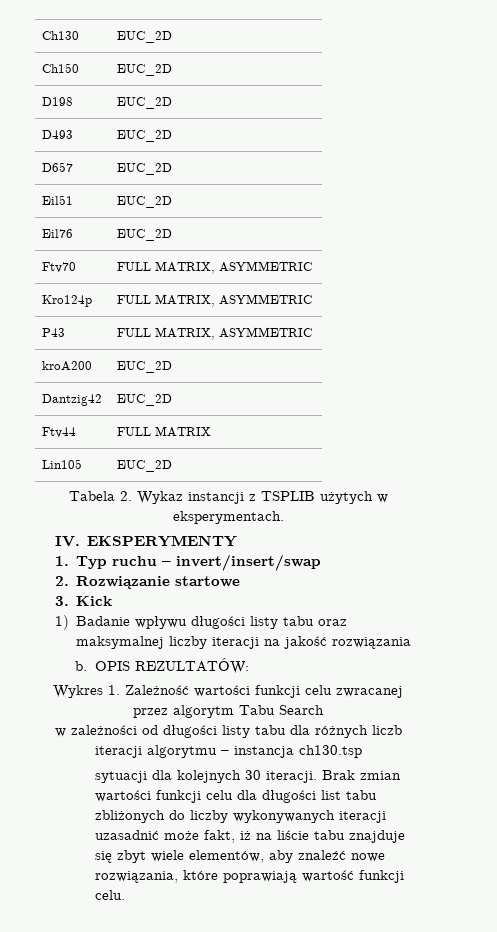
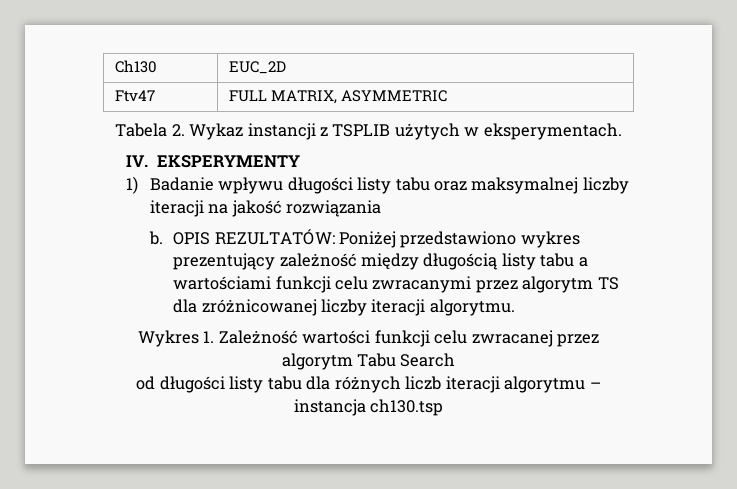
[42,63,80,73] [117,64,173,76] [42,97,74,106] [117,97,173,109] [42,130,74,139] [117,130,173,142] [42,162,74,172] [117,163,173,175] [42,195,74,205] [117,196,173,208] [42,229,74,238] [117,229,173,241] [42,262,77,273] [117,261,313,274] [42,295,93,307] [117,294,313,307] [42,328,66,337] [117,327,313,340] [42,361,93,371] [117,361,173,373] [42,394,103,406] [117,394,173,406] [42,427,77,438] [117,426,212,437] [42,459,83,469] [117,460,173,472] Ch150 | EUC_2D // D198 | EUC_2D // D493 | EUC_2D // D657 | EUC_2D // Eil51 | EUC_2D // Eil76 | EUC_2D // Ftv70 | FULL MATRIX, ASYMMETRIC // Kro124p | FULL MATRIX, ASYMMETRIC // P43 | FULL MATRIX, ASYMMETRIC // kroA200 | EUC_2D // Dantzig42 | EUC_2D // Ftv44 | FULL MATRIX // Lin105 | EUC_2D -> [115,90,156,102] [229,90,448,104] Ftv47 | FULL MATRIX, ASYMMETRIC
[54,554,322,571] [54,576,241,589] [54,596,113,606] // 1. Typ ruchu – invert/insert/swap // 2. Rozwiązanie startowe // 3. Kick -> (300, 161) none
(249, 666) none -> [339,231,580,248] [173,253,588,270] [173,276,619,293] [173,299,515,316] Poniżej przedstawiono wykres prezentujący zależność między długością listy tabu a wartościami funkcji celu zwracanymi przez algorytm TS dla zróżnicowanej liczby iteracji algorytmu.
[54,725,137,737] w zależności -> (456, 360) none
[94,770,401,783] [94,790,377,803] [94,810,386,823] [94,830,405,843] [94,850,385,863] [94,870,404,883] [94,890,125,900] // sytuacji dla kolejnych 30 iteracji. Brak zmian wartości funkcji celu dla długości list tabu zbliżonych do liczby wykonywanych iteracji uzasadnić może fakt, iż na liście tabu znajduje się zbyt wiele elementów, aby znaleźć nowe rozwiązania, które poprawiają wartość funkcji celu. -> (444, 407) none

